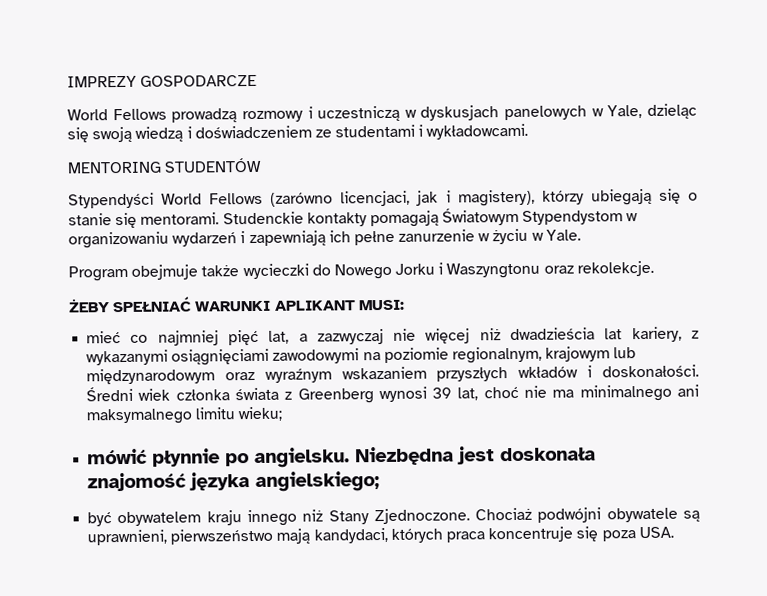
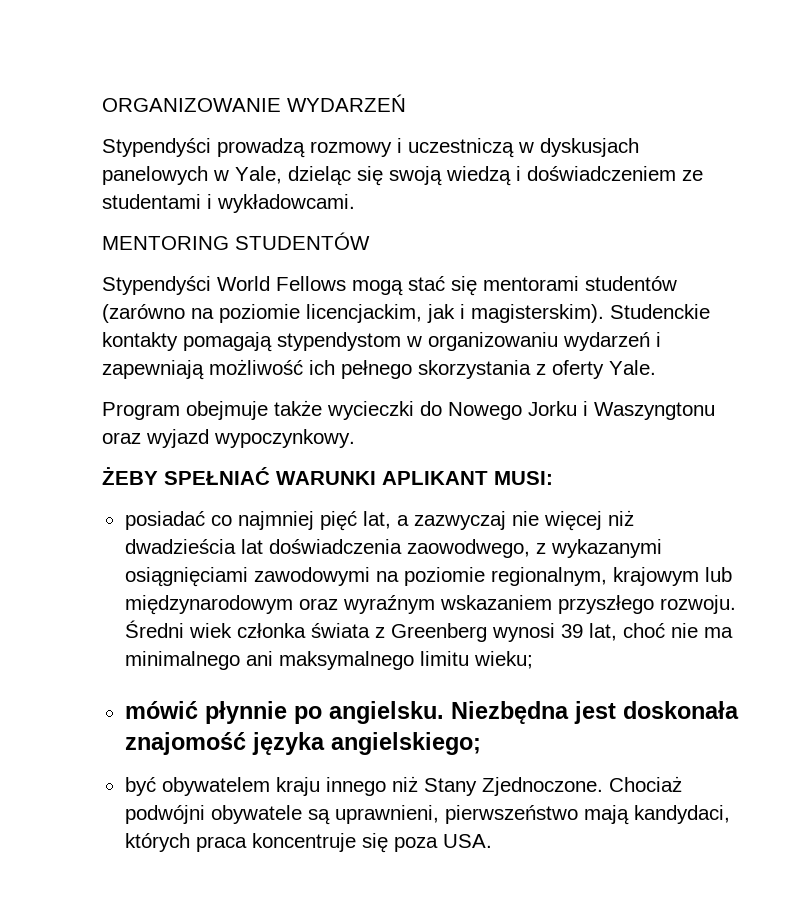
[67,74,258,88] [67,108,167,121] IMPREZY GOSPODARCZE // World Fellows -> [102,94,406,112] [102,138,211,157] ORGANIZOWANIE WYDARZEŃ // Stypendyści
[270,188,699,207] [68,212,220,229] (zarówno licencjaci, jak i magistery), którzy ubiegają się o stanie się mentorami. -> [352,276,677,296] [102,304,604,323] mogą stać się mentorami studentów (zarówno na poziomie licencjackim, jak i magisterskim).
[442,207,624,226] Światowym Stypendystom -> [277,332,401,351] stypendystom
[328,228,544,246] ich pełne zanurzenie w życiu w -> [209,359,604,379] możliwość ich pełnego skorzystania z oferty
[576,260,654,277] rekolekcje. -> [146,429,355,448] wyjazd wypoczynkowy.
[86,331,122,344] mieć -> [124,511,205,530] posiadać
[631,326,682,343] kariery, -> [268,539,530,558] doświadczenia zaowodwego,
[436,364,700,382] przyszłych wkładów i doskonałości. -> [557,595,736,614] przyszłego rozwoju.

